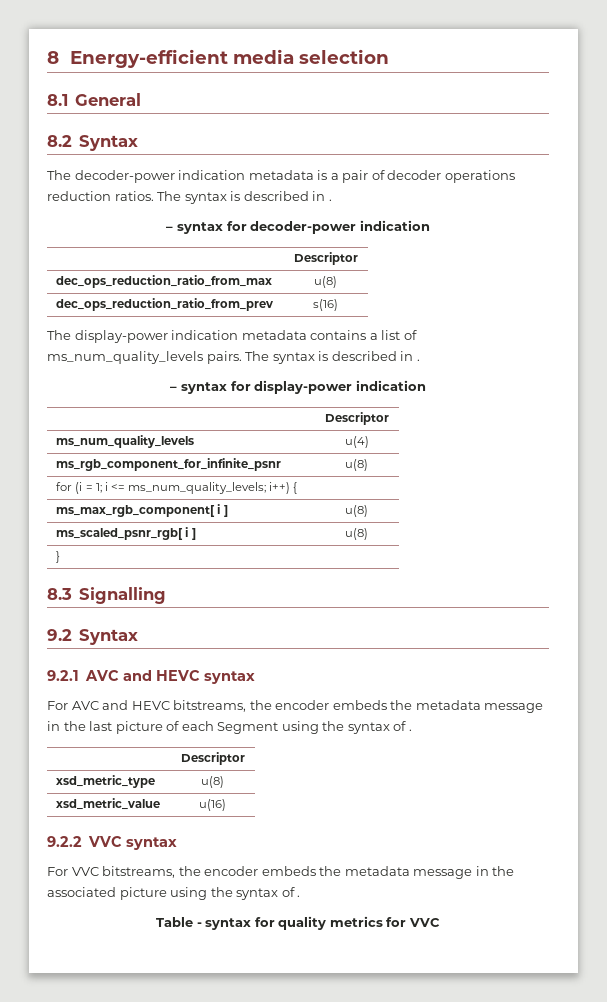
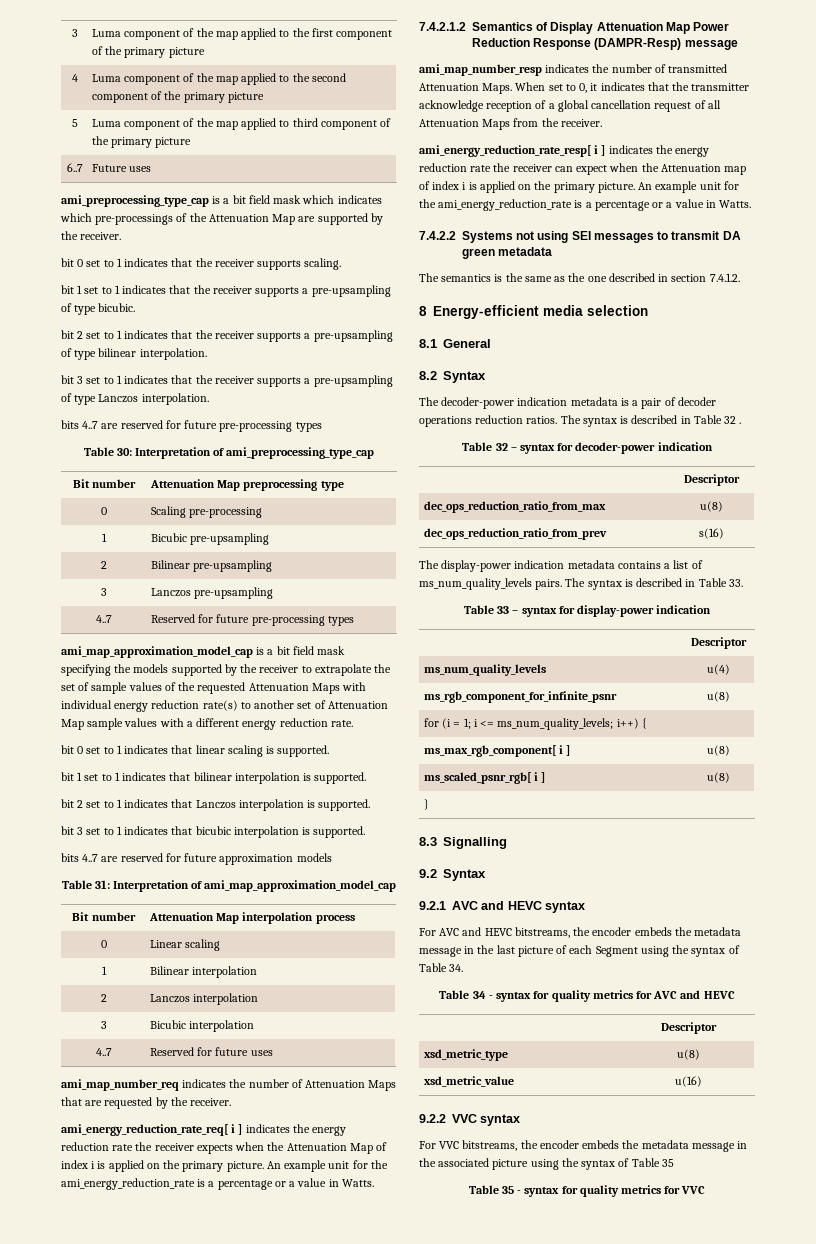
(47, 57) none -> [71,29,78,37] [91,28,393,40] [91,46,205,58] [71,74,78,82] [91,73,346,85] [91,91,264,103] [71,119,78,127] [91,118,392,130] [91,136,192,148] [66,163,83,172] [91,164,152,172] [61,195,382,207] [60,213,383,225] [61,231,122,240] [61,258,342,270] [61,285,391,297] [61,303,136,315] [61,330,393,342] [61,348,207,360] [61,375,393,387] [61,393,209,405] [61,420,322,432] [83,447,375,459] [72,479,137,488] [149,479,344,491] [101,507,107,515] [150,506,263,518] [102,533,107,542] [150,533,270,545] [101,561,107,569] [150,560,273,572] [101,588,107,596] [150,587,274,599] [96,615,112,623] [150,614,354,626] [61,646,346,658] [61,664,392,676] [61,682,367,694] [61,700,388,712] [61,718,353,730] [61,745,330,757] [61,772,367,784] [61,799,371,811] [61,826,366,838] [61,853,332,865] [61,880,397,892] [72,912,136,921] [148,912,355,924] [100,940,107,948] [149,939,221,951] [101,966,107,975] [149,966,258,978] [100,994,107,1002] [149,993,259,1005] [100,1021,107,1029] [149,1020,255,1032] [95,1048,112,1056] [149,1047,273,1056] [61,1079,397,1091] [61,1097,232,1109] [61,1124,347,1136] [61,1142,388,1154] [61,1160,388,1172] [61,1178,374,1190] [419,22,730,34] [472,38,738,50] [419,64,728,76] [419,82,750,94] [419,100,721,112] [419,118,602,130] [419,145,710,157] [419,163,747,175] [419,181,739,193] [419,199,752,211] [419,231,741,243] [462,247,553,259] [419,273,740,282] 3 | Luma component of the map applied to the first component of the primary picture // 4 | Luma component of the map applied to the second component of the primary picture // 5 | Luma component of the map applied to third component of the primary picture // 6..7 | Future uses // ami_preprocessing_type_cap is a bit field mask which indicates which pre-processings of the Attenuation Map are supported by the receiver. // bit 0 set to 1 indicates that the receiver supports scaling. // bit 1 set to 1 indicates that the receiver supports a pre-upsampling of type bicubic. // bit 2 set to 1 indicates that the receiver supports a pre-upsampling of type bilinear interpolation. // bit 3 set to 1 indicates that the receiver supports a pre-upsampling of type Lanczos interpolation. // bits 4..7 are reserved for future pre-processing types // Table 30: Interpretation of ami_preprocessing_type_cap // Bit number | Attenuation Map preprocessing type // 0 | Scaling pre-processing // 1 | Bicubic pre-upsampling // 2 | Bilinear pre-upsampling // 3 | Lanczos pre-upsampling // 4..7 | Reserved for future pre-processing types // ami_map_approximation_model_cap is a bit field mask specifying the models supported by the receiver to extrapolate the set of sample values of the requested Attenuation Maps with individual energy reduction rate(s) to another set of Attenuation Map sample values with a different energy reduction rate. // bit 0 set to 1 indicates that linear scaling is supported. // bit 1 set to 1 indicates that bilinear interpolation is supported. // bit 2 set to 1 indicates that Lanczos interpolation is supported. // bit 3 set to 1 indicates that bicubic interpolation is supported. // bits 4..7 are reserved for future approximation models // Table 31: Interpretation of ami_map_approximation_model_cap // Bit number | Attenuation Map interpolation process // 0 | Linear scaling // 1 | Bilinear interpolation // 2 | Lanczos interpolation // 3 | Bicubic interpolation // 4..7 | Reserved for future uses // ami_map_number_req indicates the number of Attenuation Maps that are requested by the receiver. // ami_energy_reduction_rate_req[ i ] indicates the energy reduction rate the receiver expects when the Attenuation Map of index i is applied on the primary picture. An example unit for the ami_energy_reduction_rate is a percentage or a value in Watts. // 7.4.2.1.2 Semantics of Display Attenuation Map Power Reduction Response (DAMPR-Resp) message // ami_map_number_resp indicates the number of transmitted Attenuation Maps. When set to 0, it indicates that the transmitter acknowledge reception of a global cancellation request of all Attenuation Maps from the receiver. // ami_energy_reduction_rate_resp[ i ] indicates the energy reduction rate the receiver can expect when the Attenuation map of index i is applied on the primary picture. An example unit for the ami_energy_reduction_rate is a percentage or a value in Watts. // 7.4.2.2 Systems not using SEI messages to transmit DA green metadata // The semantics is the same as the one described in section 7.4.1.2. //
[328,199,332,201] . // -> [693,415,742,424] [462,442,508,451] Table 32 . // Table 32
[416,359,420,361] . // -> [698,578,743,587] [463,605,510,614] Table 33. // Table 33
[408,729,412,731] . -> [419,963,464,972] [439,990,735,1002] Table 34. // Table 34 - syntax for quality metrics for AVC and HEVC
[297,895,301,897] [156,917,194,927] . // Table -> [631,1158,674,1167] [468,1185,514,1194] Table 35 // Table 35

